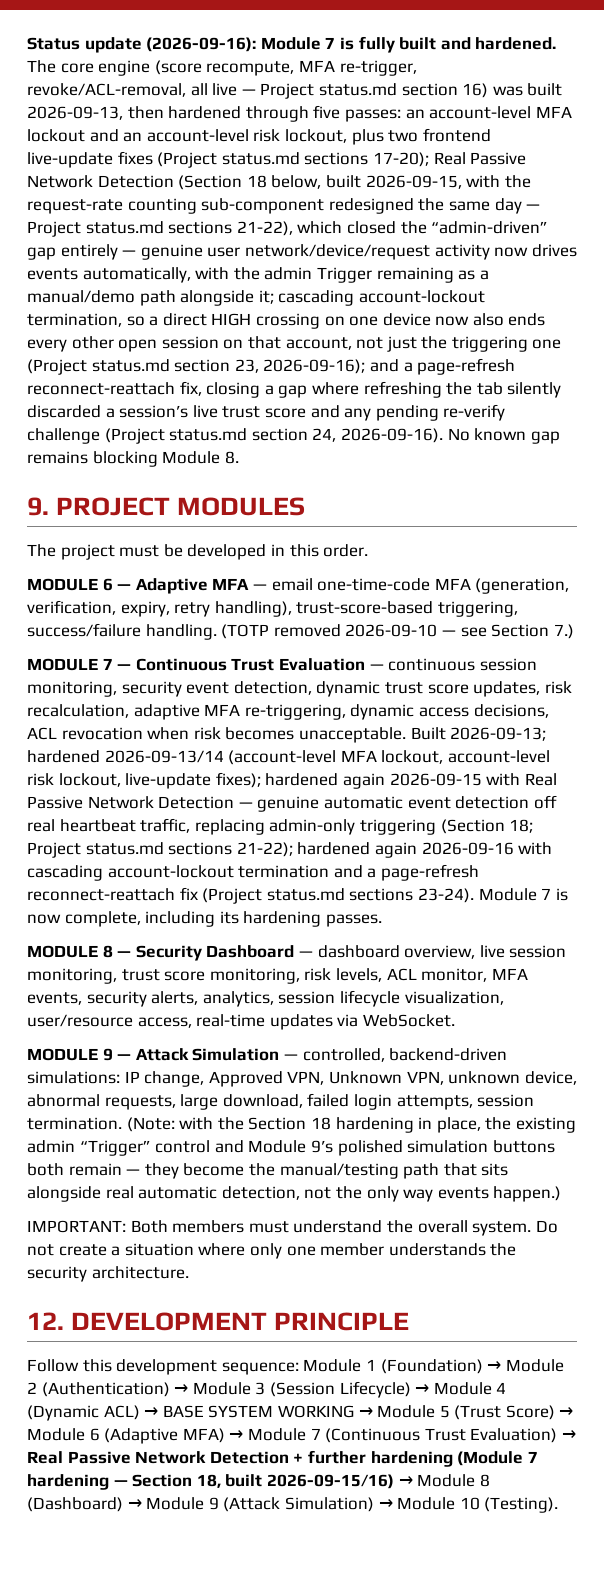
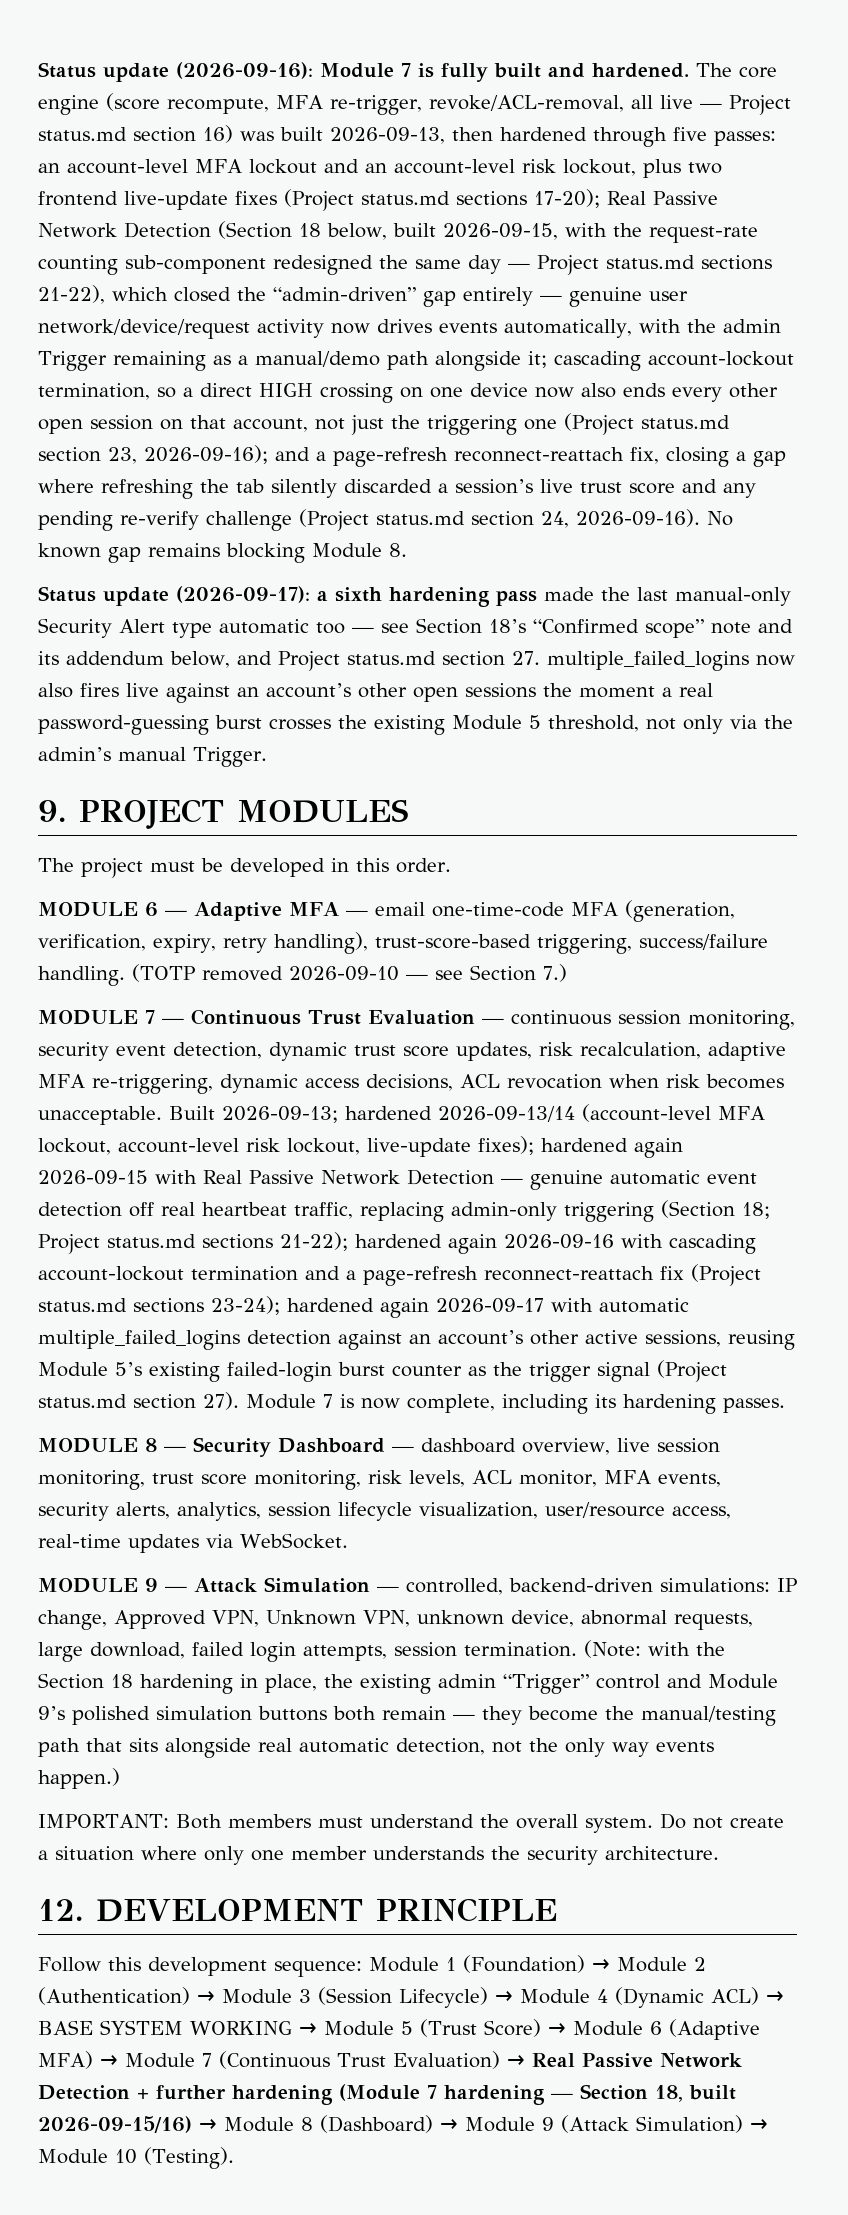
(239, 457) none -> [38,586,791,607] [38,618,793,638] [38,651,795,671] [38,683,713,703] [38,715,793,735] [38,747,267,767] // Status update (2026-09-17): a sixth hardening pass made the last manual-only Security Alert type automatic too — see Section 18’s “Confirmed scope” note and its addendum below, and Project status.md section 27. multiple_failed_logins now also fires live against an account’s other open sessions the moment a real password-guessing burst crosses the existing Module 5 threshold, not only via the admin’s manual Trigger.
[417,888,474,903] 23-24). -> [211,1296,689,1318] [38,1330,795,1350] [38,1360,727,1382] [38,1392,239,1410] 23-24); hardened again 2026-09-17 with automatic multiple_failed_logins detection against an account’s other active sessions, reusing Module 5’s existing failed-login burst counter as the trigger signal (Project status.md section 27).

